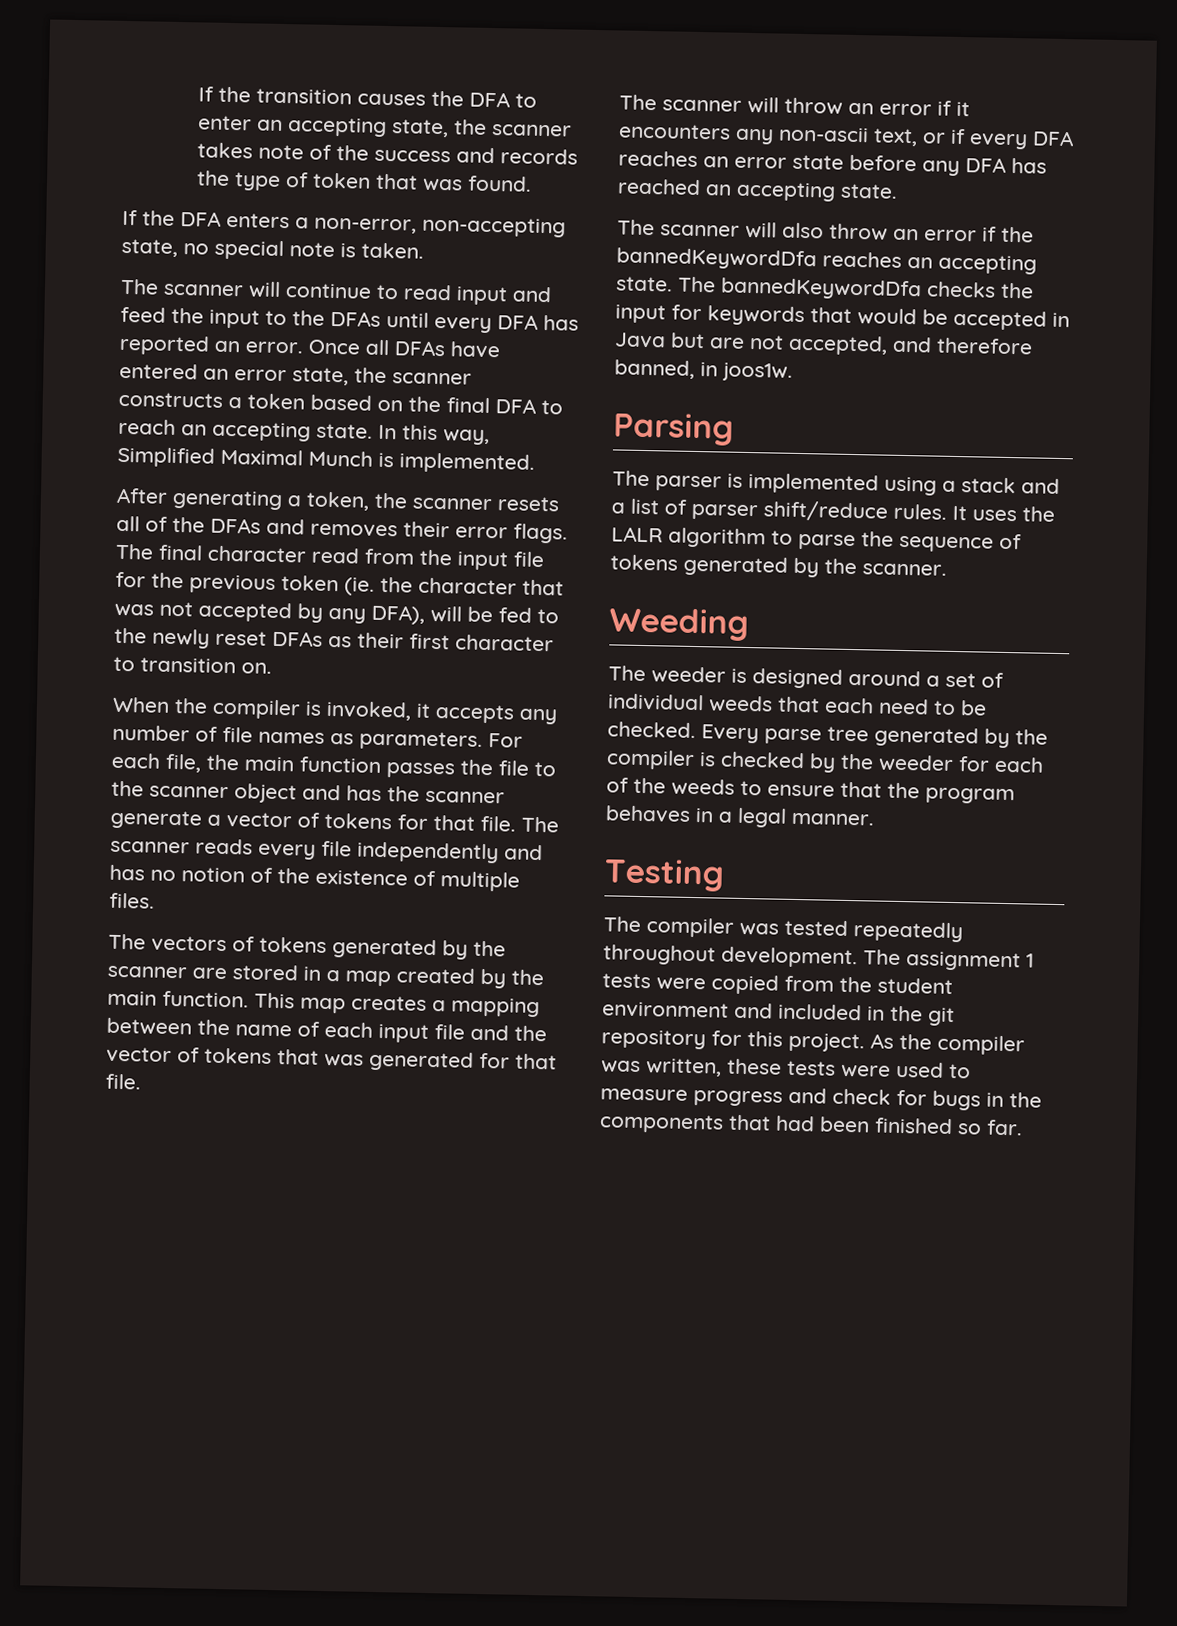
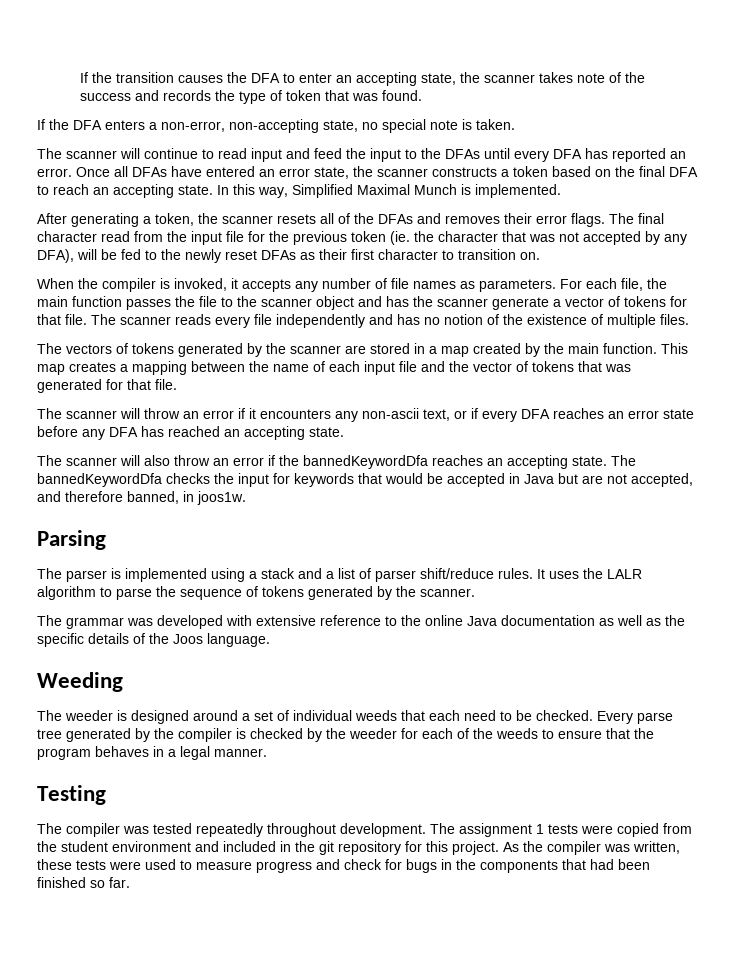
(947, 569) none -> [37,615,685,629] [37,633,270,647] // The grammar was developed with extensive reference to the online Java documentation as well as the specific details of the Joos language.

